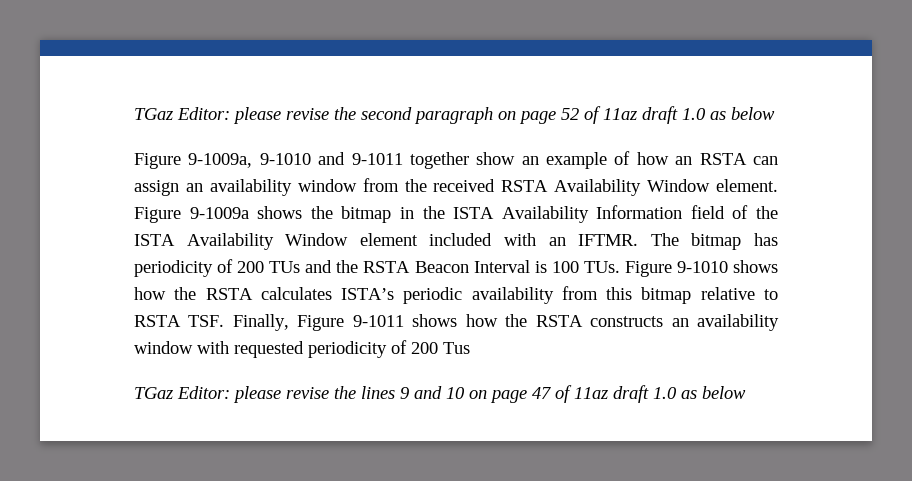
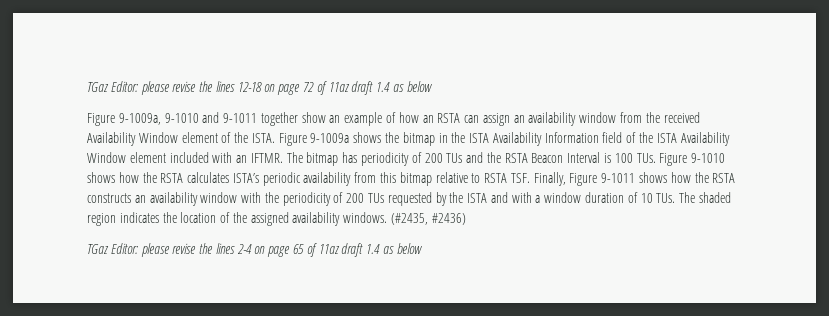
[134,106,706,124] TGaz Editor: please revise the second paragraph on page 52 of 11az draft 1.0 -> [87,81,391,95] TGaz Editor: please revise the lines 12-18 on page 72 of 11az draft 1.4
[501,179,778,196] RSTA Availability Window element. -> [87,132,275,146] Availability Window element of the ISTA.
[234,340,470,358] [134,385,677,403] requested periodicity of 200 Tus // TGaz Editor: please revise the lines 9 and 10 on page 47 of 11az draft 1.0 -> [264,192,731,206] [87,212,466,226] [87,243,381,257] the periodicity of 200 TUs requested by the ISTA and with a window duration of 10 TUs. The shaded region indicates the location of the assigned availability windows. (#2435, #2436) // TGaz Editor: please revise the lines 2-4 on page 65 of 11az draft 1.4

